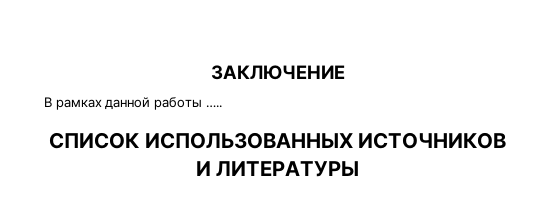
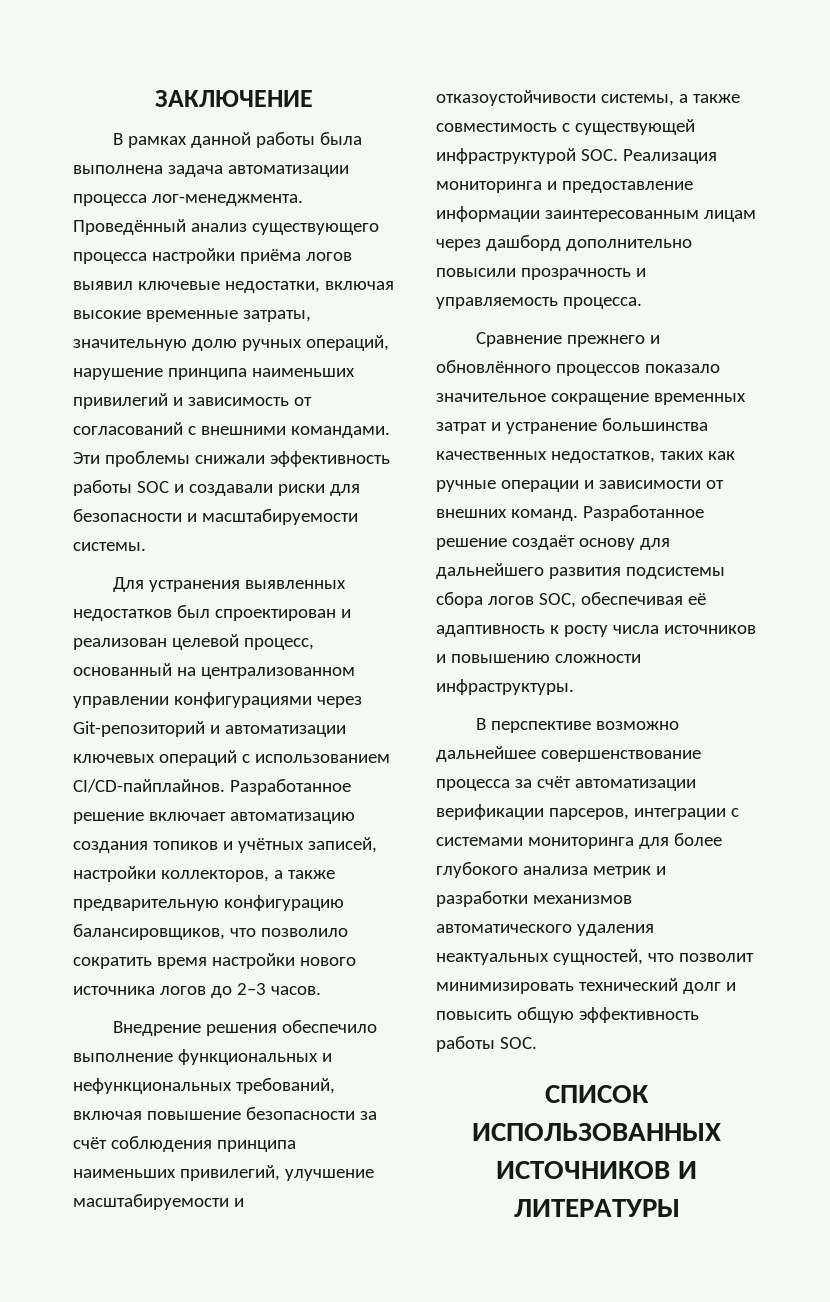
[205,105,222,108] ….. -> [320,132,363,145] [73,165,349,177] [73,194,303,206] [73,219,379,235] [73,248,352,264] [73,281,394,293] [73,310,311,322] [73,335,389,351] [73,368,355,380] [73,393,312,409] [73,422,390,438] [73,451,390,467] [73,480,360,496] [73,509,358,525] [73,542,146,551] [113,577,347,592] [73,605,351,621] [73,634,314,650] [73,663,355,679] [73,692,362,708] [73,721,346,737] [73,750,390,766] [73,779,351,795] [73,812,355,824] [73,837,377,853] [73,866,335,882] [73,895,344,911] [73,924,348,940] [73,953,356,969] [73,983,321,998] [113,1020,378,1036] [73,1049,332,1065] [73,1078,335,1094] [73,1107,377,1120] [73,1136,296,1152] [73,1165,374,1181] [73,1194,244,1210] [436,90,740,106] [436,119,695,135] [436,148,717,164] [436,181,693,193] [436,206,756,222] [436,235,692,251] [436,268,646,280] [436,297,642,309] [476,332,661,347] [436,360,720,376] [436,393,746,405] [436,418,708,434] [436,451,735,463] [436,480,724,492] [436,505,704,521] [436,535,670,550] [436,563,725,579] [436,592,706,608] [436,625,756,637] [436,654,641,663] [436,679,574,695] [476,718,680,733] [436,746,701,762] [436,776,696,791] [436,804,739,820] [436,833,722,849] [436,862,666,878] [436,891,632,907] [436,924,654,936] [436,949,754,965] [436,978,736,994] [436,1007,699,1023] [436,1036,537,1052] была выполнена задача автоматизации процесса лог-менеджмента. Проведённый анализ существующего процесса настройки приёма логов выявил ключевые недостатки, включая высокие временные затраты, значительную долю ручных операций, нарушение принципа наименьших привилегий и зависимость от согласований с внешними командами. Эти проблемы снижали эффективность работы SOC и создавали риски для безопасности и масштабируемости системы. // Для устранения выявленных недостатков был спроектирован и реализован целевой процесс, основанный на централизованном управлении конфигурациями через Git-репозиторий и автоматизации ключевых операций с использованием CI/CD-пайплайнов. Разработанное решение включает автоматизацию создания топиков и учётных записей, настройки коллекторов, а также предварительную конфигурацию балансировщиков, что позволило сократить время настройки нового источника логов до 2–3 часов. // Внедрение решения обеспечило выполнение функциональных и нефункциональных требований, включая повышение безопасности за счёт соблюдения принципа наименьших привилегий, улучшение масштабируемости и отказоустойчивости системы, а также совместимость с существующей инфраструктурой SOC. Реализация мониторинга и предоставление информации заинтересованным лицам через дашборд дополнительно повысили прозрачность и управляемость процесса. // Сравнение прежнего и обновлённого процессов показало значительное сокращение временных затрат и устранение большинства качественных недостатков, таких как ручные операции и зависимости от внешних команд. Разработанное решение создаёт основу для дальнейшего развития подсистемы сбора логов SOC, обеспечивая её адаптивность к росту числа источников и повышению сложности инфраструктуры. // В перспективе возможно дальнейшее совершенствование процесса за счёт автоматизации верификации парсеров, интеграции с системами мониторинга для более глубокого анализа метрик и разработки механизмов автоматического удаления неактуальных сущностей, что позволит минимизировать технический долг и повысить общую эффективность работы SOC.

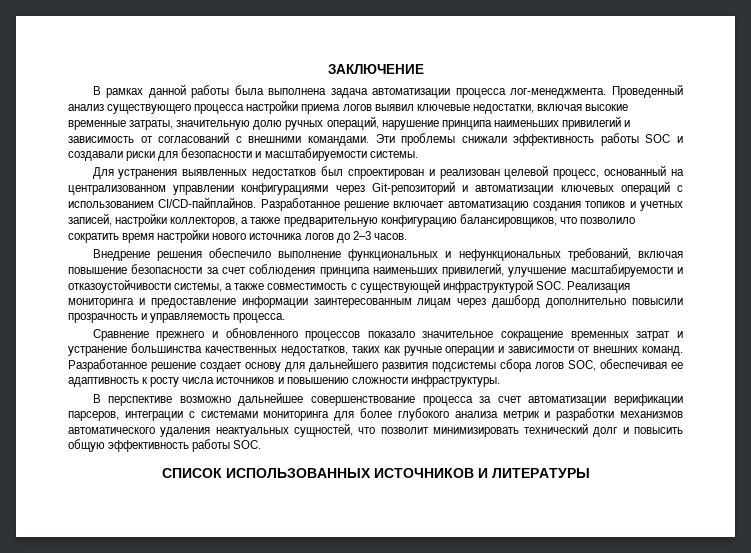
[73,219,186,235] Проведённый -> [612,84,683,98] Проведенный
[239,249,301,264] приёма -> [301,104,341,114] приема
[237,838,304,853] учётных -> [640,201,683,211] учетных
[73,1137,107,1149] счёт -> [221,267,246,274] счет
[436,360,551,373] обновлённого -> [225,328,298,338] обновленного
[511,535,575,550] создаёт -> [200,362,242,372] создает
[687,593,706,605] её -> [671,362,683,369] ее
[536,776,571,788] счёт -> [497,396,522,403] счет

